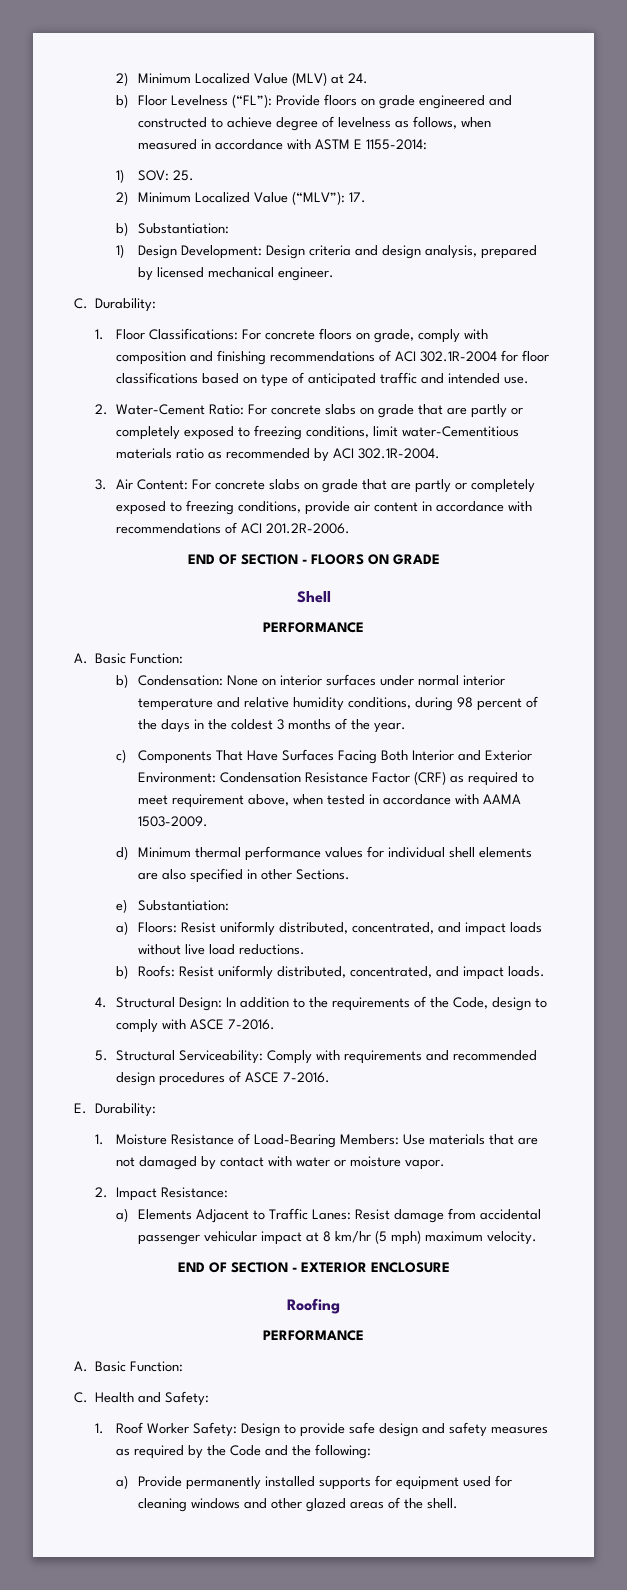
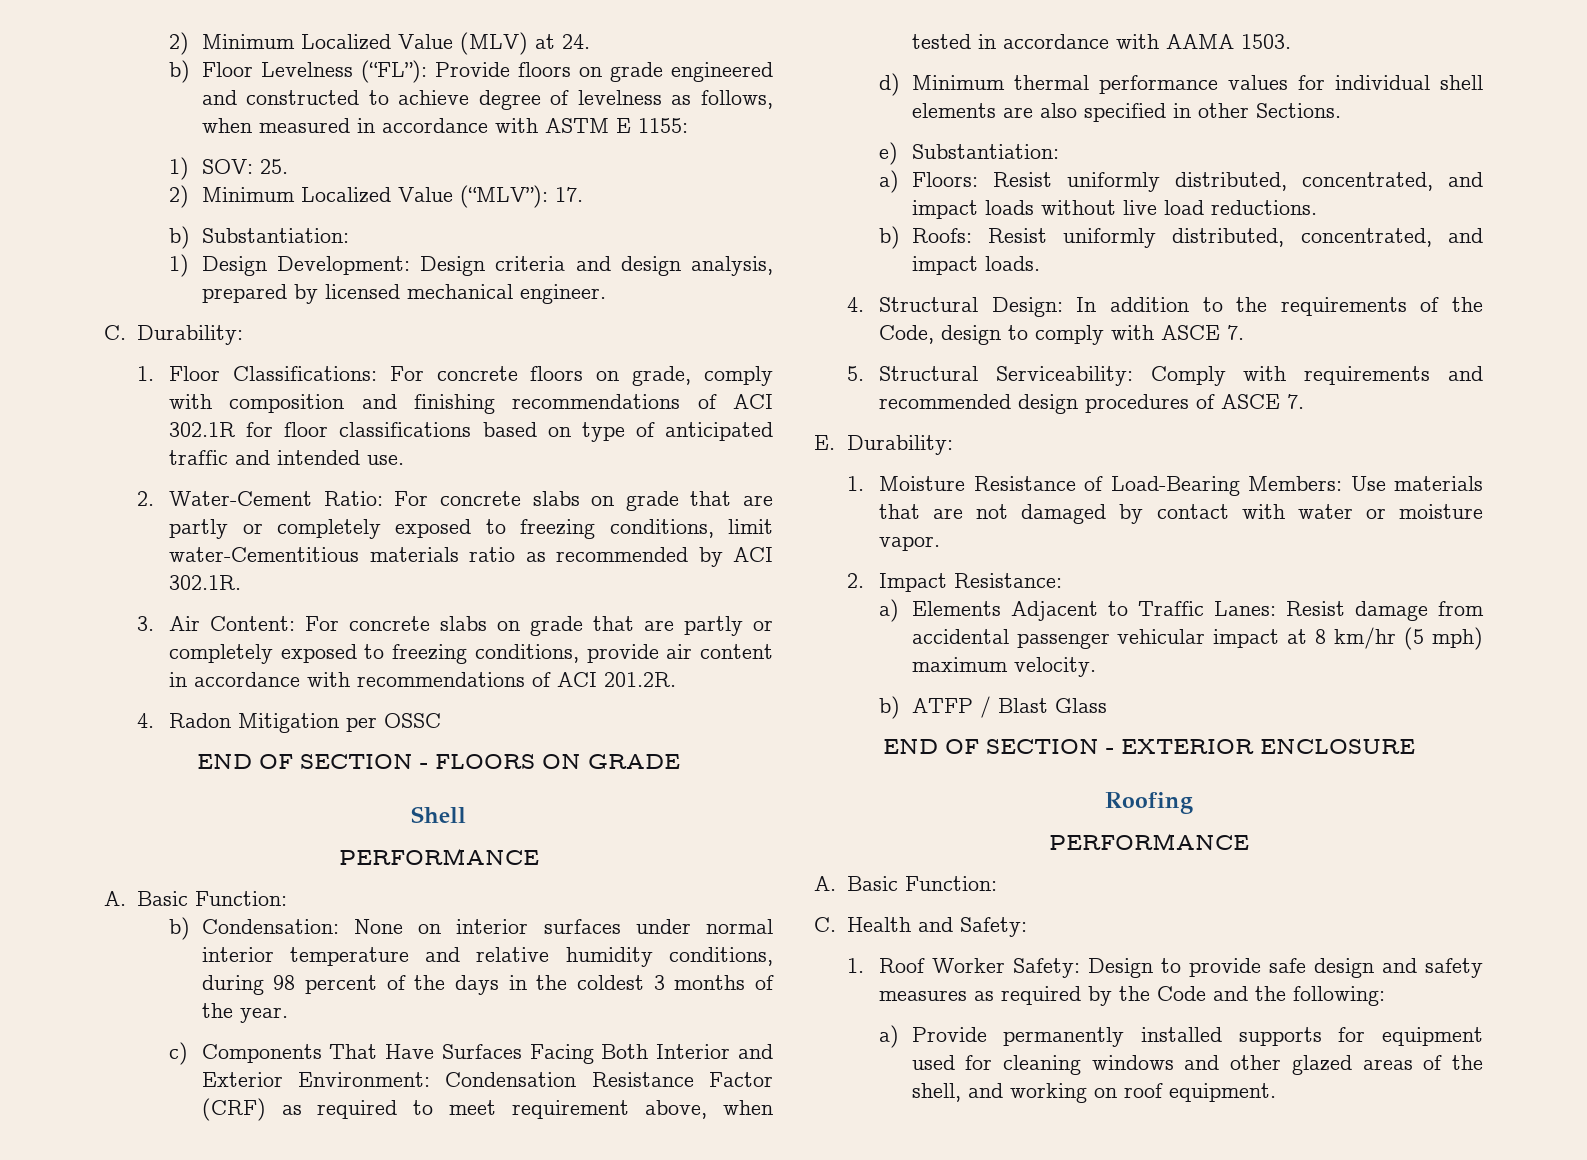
[365,139,427,150] 1155-2014: -> [637,118,688,133] 1155:
[420,351,498,362] 302.1R-2004 -> [169,422,236,437] 302.1R
[358,448,441,459] 302.1R-2004. -> [169,575,242,590] 302.1R.
[266,523,351,534] 201.2R-2006. -> [604,672,677,687] [136,713,442,733] 201.2R. // 4. Radon Mitigation per OSSC
[137,816,208,827] 1503-2009. -> [1240,34,1291,49] 1503.
[228,1019,276,1030] 7-2016. -> [1227,325,1245,340] 7.
[283,1072,331,1083] 7-2016. -> [1287,394,1305,409] 7.
(537, 1238) none -> [879,696,1107,719] // b) ATFP / Blast Glass
[426,1498,458,1509] shell. -> [911,1083,1276,1103] shell, and working on roof equipment.

